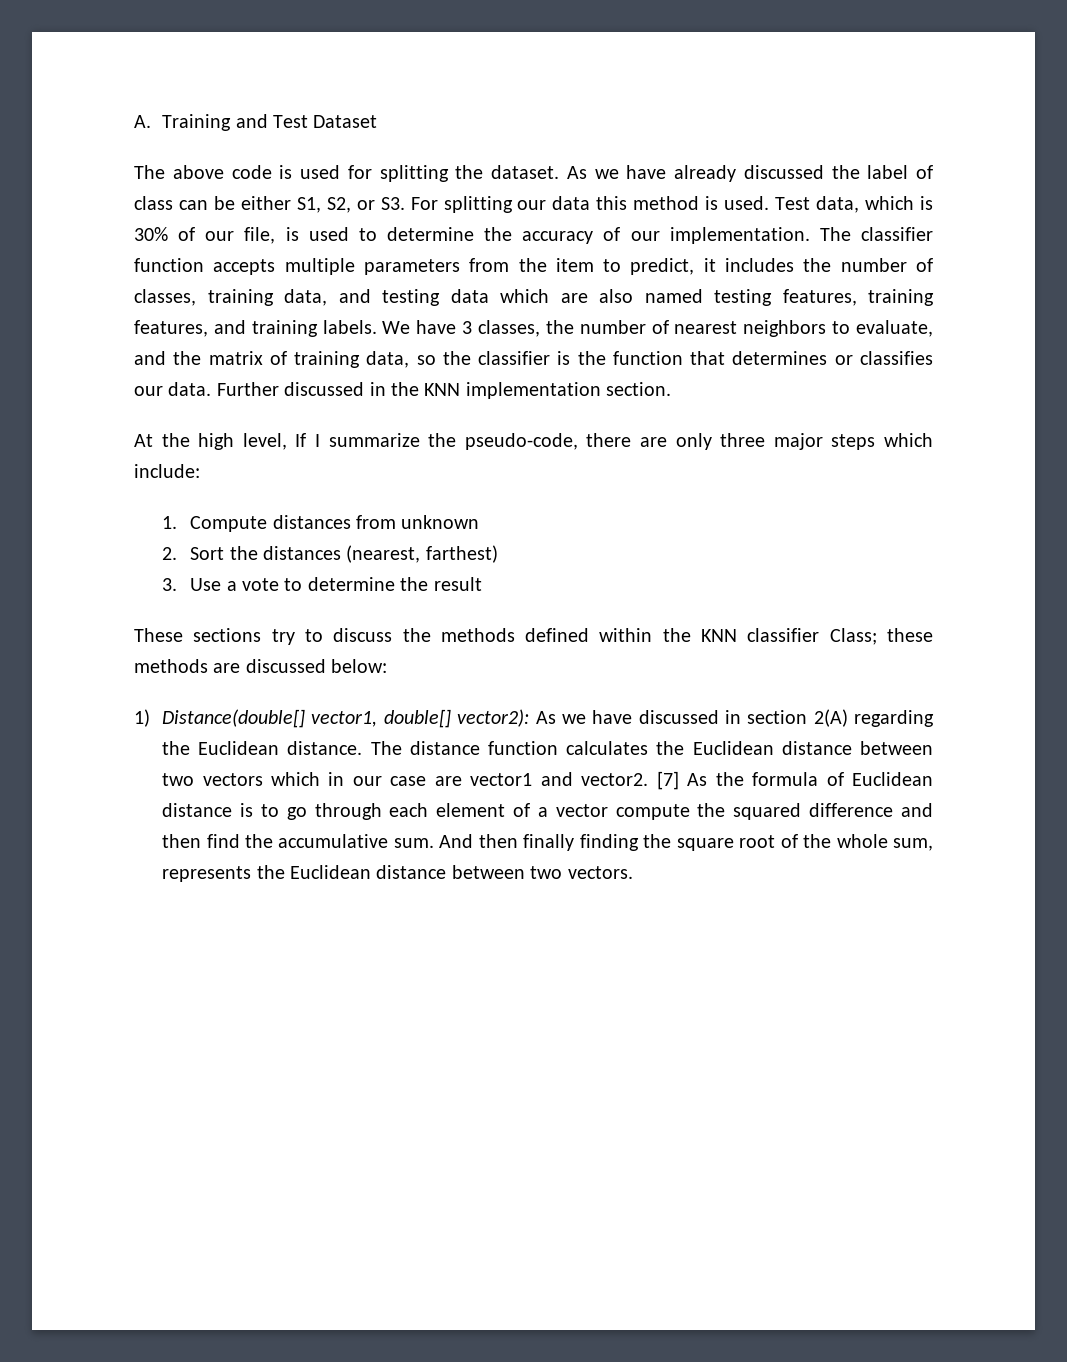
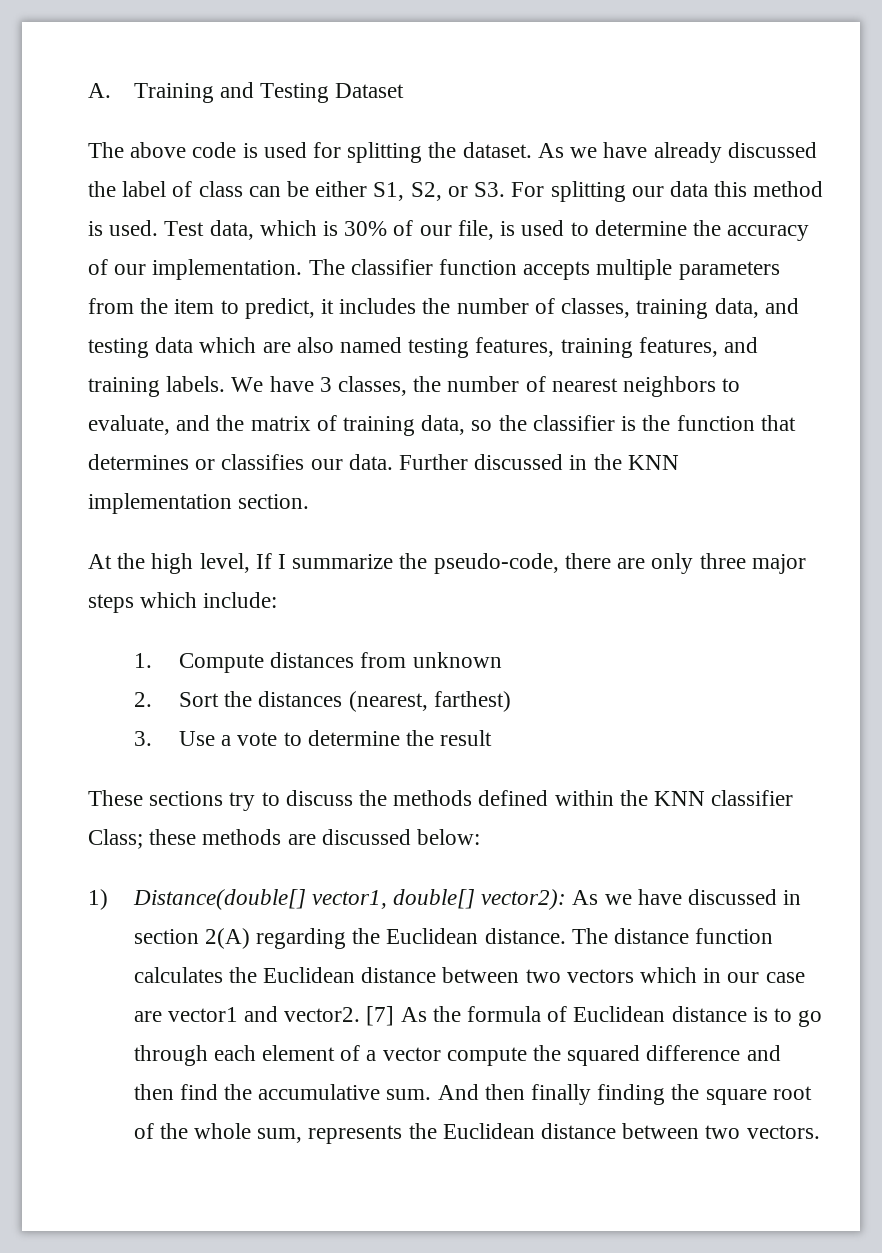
[272,115,308,128] Test -> [259,83,329,103] Testing

